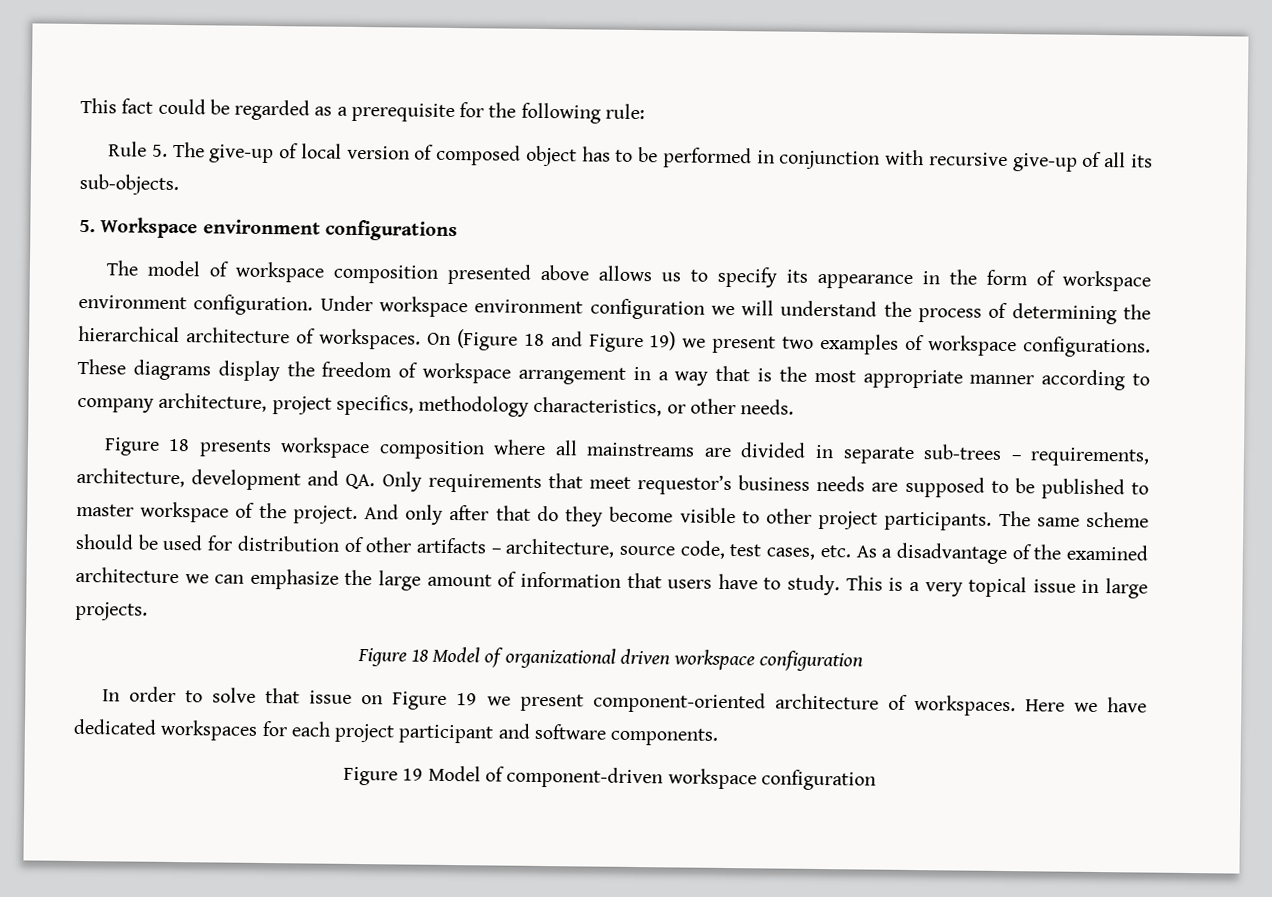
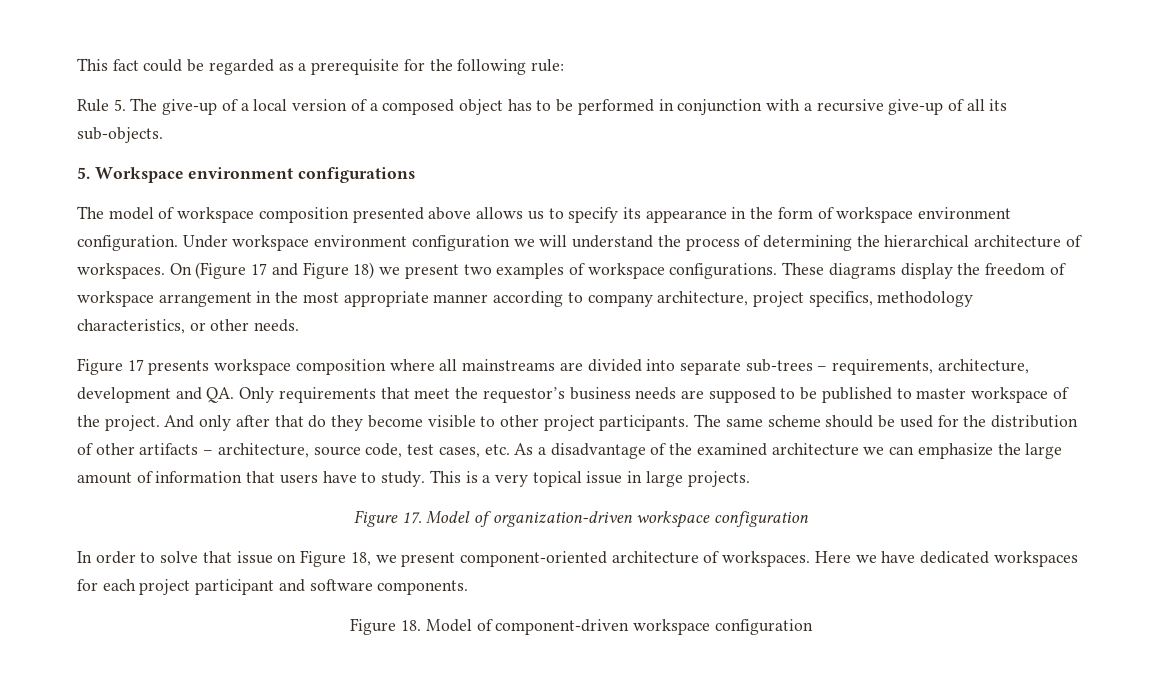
(300, 151) none -> [240,103,249,111] a
(435, 152) none -> [369,103,378,111] a
(925, 157) none -> [803,103,812,111] a
[523,333,545,346] 18 -> [251,263,268,275] 17
[649,331,677,351] 19) -> [353,262,375,279] 18)
[657,365,773,386] a way that is -> (272, 297) none
[168,438,191,452] 18 -> [127,359,144,371] 17
[814,444,834,459] in -> [646,359,676,371] into
(631, 482) none -> [455,387,479,399] the
(234, 543) none -> [963,415,987,427] the
[410,646,670,669] 18 Model of organizational driven -> [401,511,633,527] 17. Model of organization-driven
[456,693,478,706] 19 -> [350,552,371,566] 18,
[402,768,424,781] 19 -> [401,620,422,631] 18.

